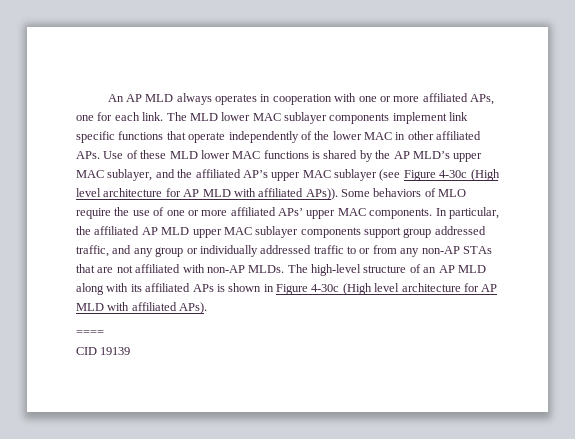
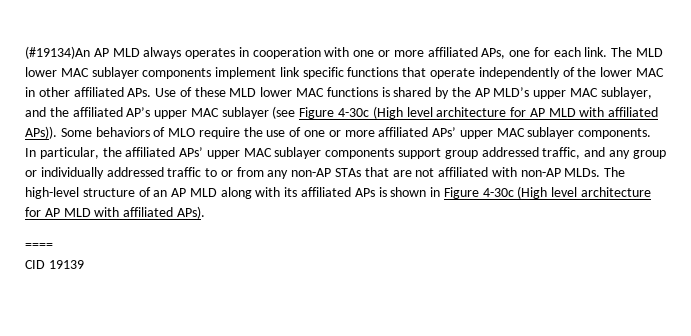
[107,94,124,102] An -> [25,46,90,59] (#19134)An
(366, 212) none -> [527,127,575,139] sublayer
[141,227,190,235] AP MLD -> [179,147,204,157] APs’

